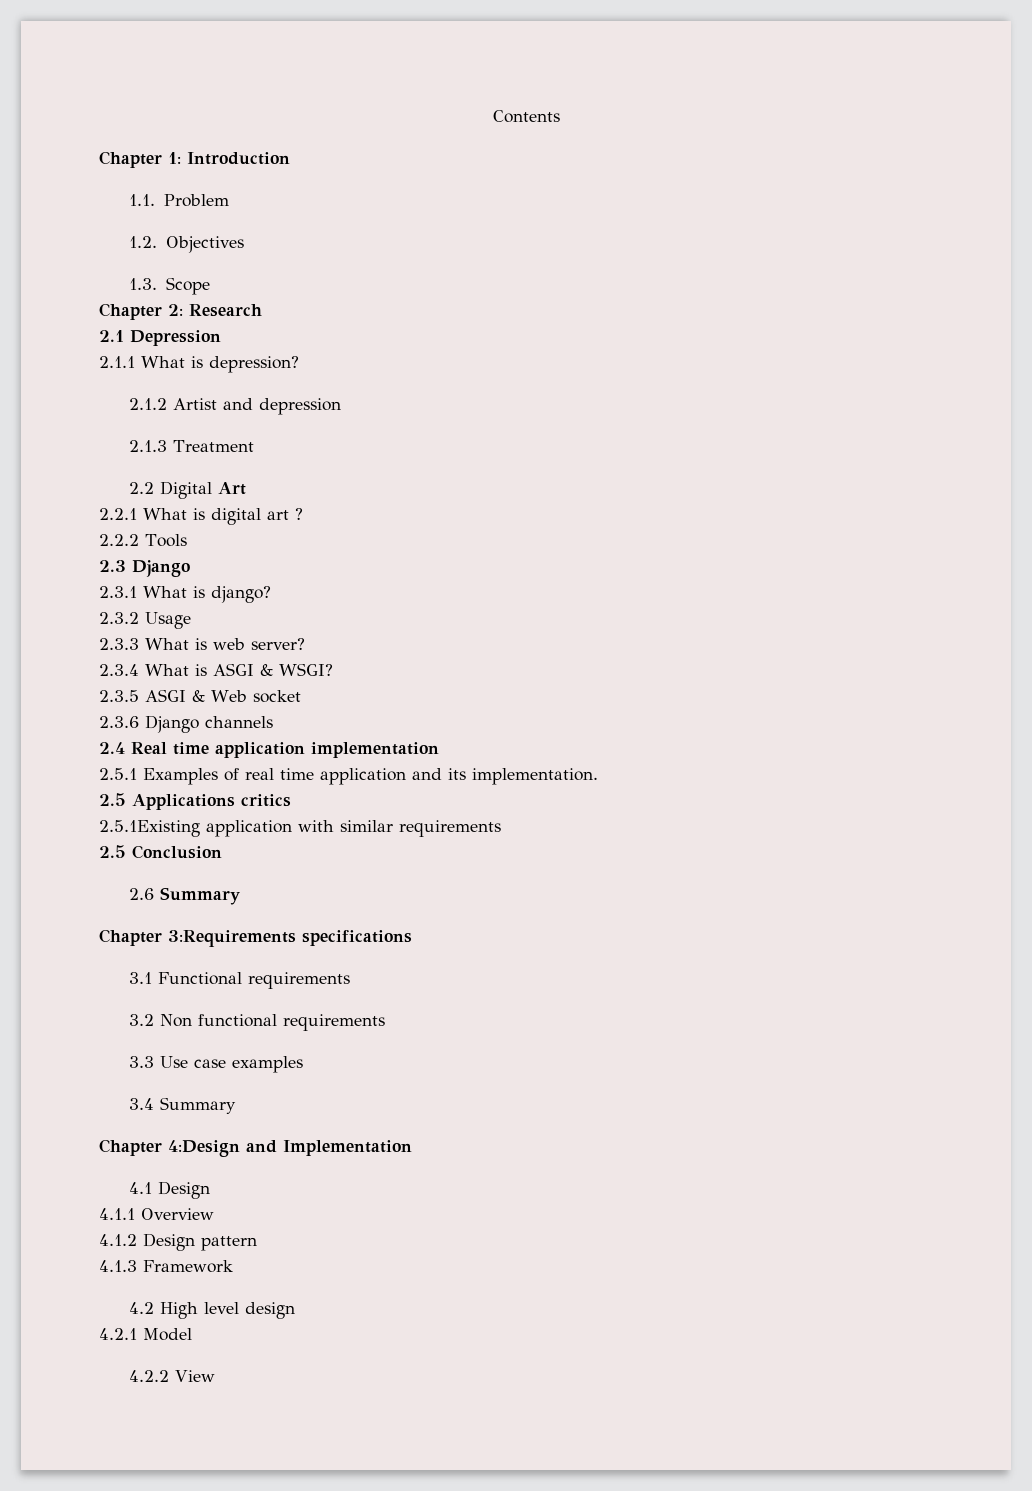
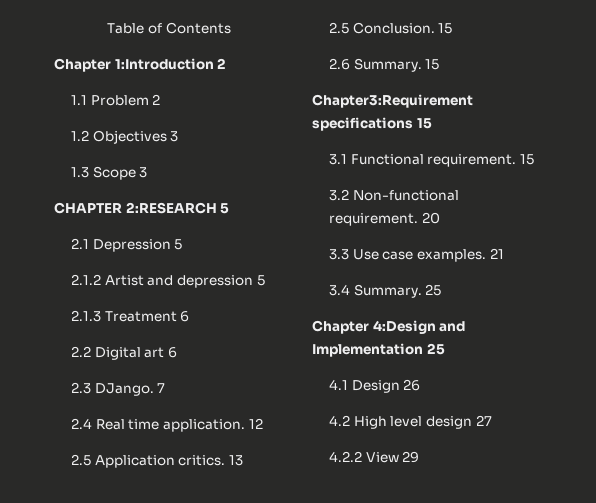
(493, 116) none -> [107,23,162,34] Table of
[168,152,290,165] [129,194,156,206] 1: Introduction // 1.1. -> [114,58,227,70] [71,95,88,105] 1:Introduction 2 // 1.1
[129,236,158,248] // 1.2. -> [152,94,161,105] [71,130,90,141] 2 // 1.2
[129,278,158,290] // 1.3. -> [170,131,179,142] [71,167,90,178] 3 // 1.3
[99,303,262,320] [99,330,221,346] [99,356,299,373] // Chapter 2: Research // 2.1 Depression // 2.1.1 What is depression? -> [139,167,148,178] [54,202,230,214] [71,238,183,252] 3 // CHAPTER 2:RESEARCH 5 // 2.1 Depression 5
(342, 406) none -> [256,275,265,286] 5
(255, 446) none -> [180,311,190,322] 6
[218,482,247,495] [99,508,303,525] [99,534,187,547] [99,560,190,577] [99,586,271,603] [99,612,191,629] [99,638,305,650] [99,663,333,676] [99,689,301,703] [99,715,273,733] [99,742,439,758] [99,768,598,785] [99,793,291,810] [99,820,501,837] [99,845,222,859] Art // 2.2.1 What is digital art ? // 2.2.2 Tools // 2.3 Django // 2.3.1 What is django? // 2.3.2 Usage // 2.3.3 What is web server? // 2.3.4 What is ASGI & WSGI? // 2.3.5 ASGI & Web socket // 2.3.6 Django channels // 2.4 Real time application implementation // 2.5.1 Examples of real time application and its implementation. // 2.5 Applications critics // 2.5.1Existing application with similar requirements // 2.5 Conclusion -> [144,347,178,358] [71,382,166,396] [71,418,263,432] [71,454,244,468] [329,22,453,34] art 6 // 2.3 DJango. 7 // 2.4 Real time application. 12 // 2.5 Application critics. 13 // 2.5 Conclusion. 15
[160,887,241,905] [99,929,296,947] Summary // Chapter 3:Requirements -> [353,58,440,72] [312,94,473,108] Summary. 15 // Chapter3:Requirement
(412, 938) none -> [416,118,432,129] 15
[248,972,351,989] requirements -> [427,154,535,167] requirement. 15
[160,1014,386,1031] Non functional requirements -> [352,190,459,201] [329,212,440,226] Non-functional requirement. 20
[232,1056,304,1073] examples -> [417,248,504,262] examples. 21
[160,1097,237,1114] Summary -> [353,284,442,298] Summary. 25
(412, 1148) none -> [426,343,445,355] 25
[99,1208,214,1220] [99,1233,257,1251] [99,1260,233,1273] // 4.1.1 Overview // 4.1.2 Design pattern // 4.1.3 Framework -> [403,379,421,391] 26
[99,1328,192,1341] // 4.2.1 Model -> [475,415,492,426] 27
(216, 1376) none -> [402,451,420,463] 29

